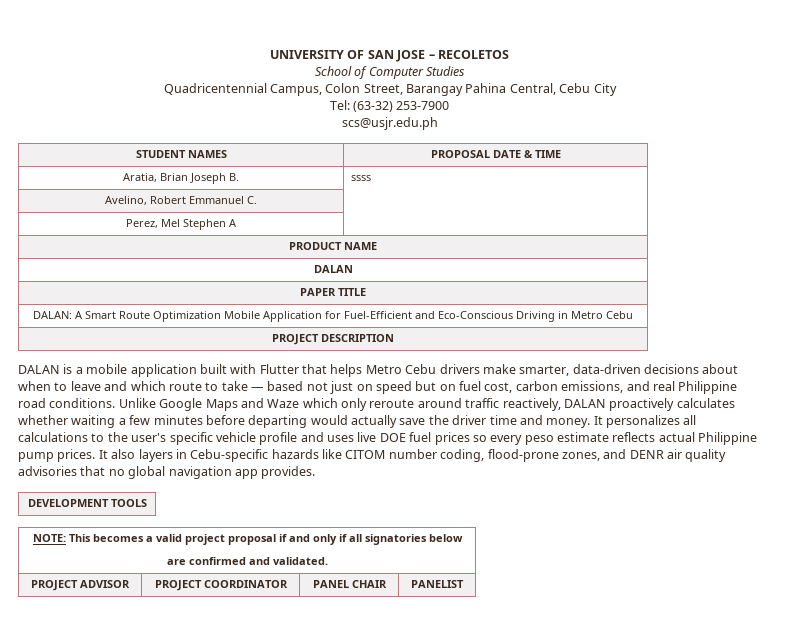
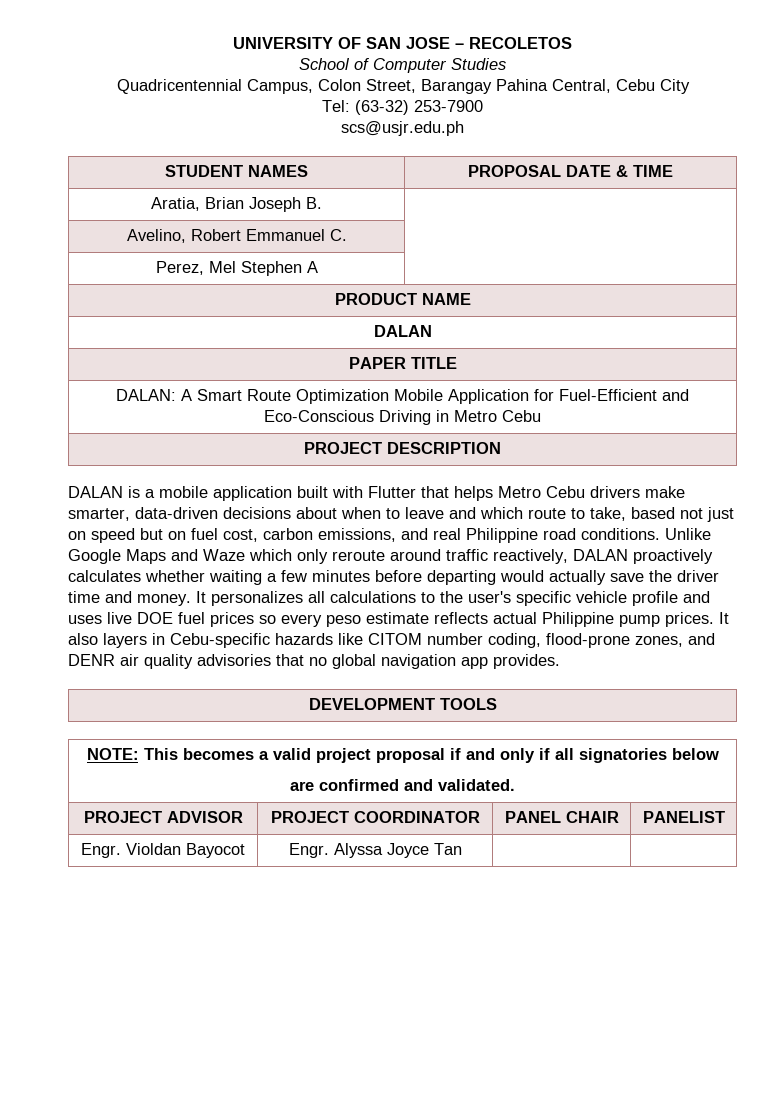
[351,175,372,181] ssss -> (322, 203) none
[221,381,264,391] take — -> [590,507,626,521] take,
(464, 584) none -> [81,843,245,858] [288,843,462,858] // Engr. Violdan Bayocot | Engr. Alyssa Joyce Tan | |

